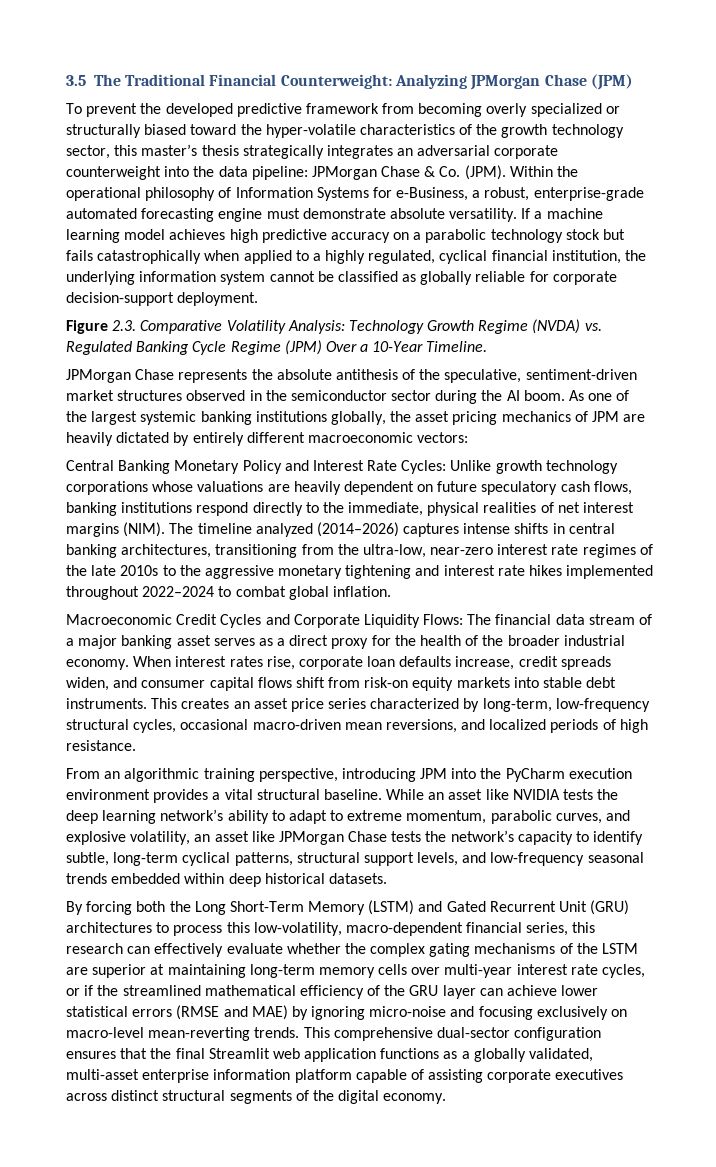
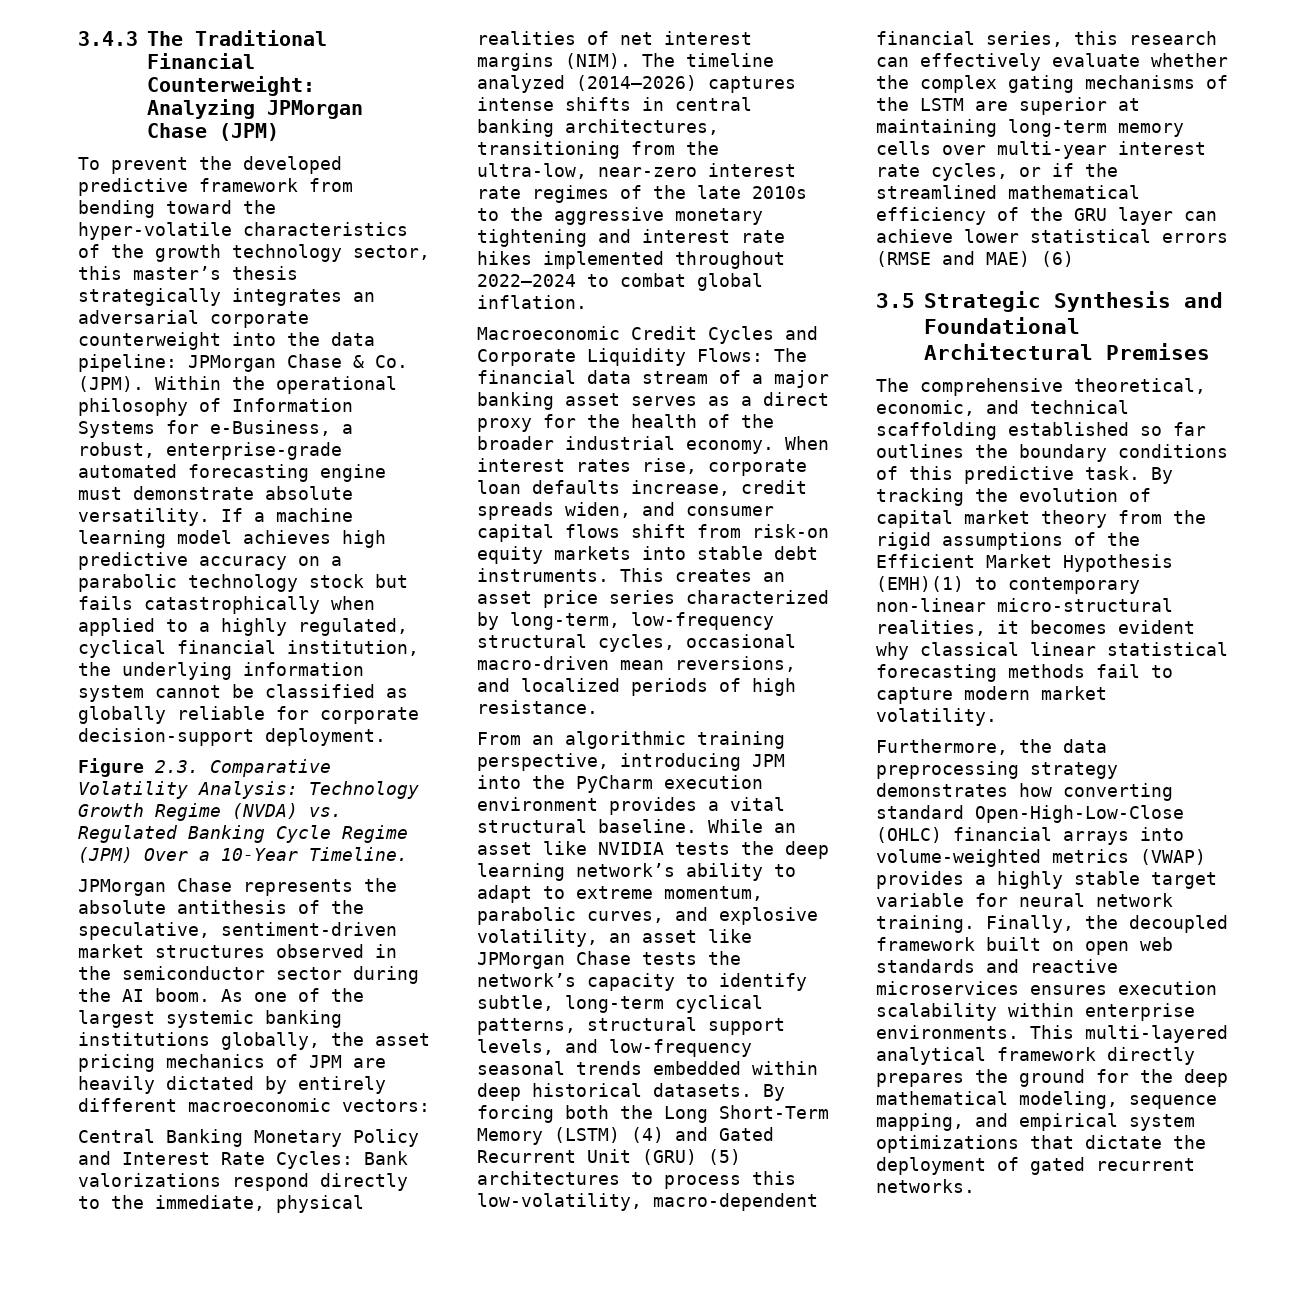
[66,75,86,86] 3.5 -> [78,31,138,46] 3.4.3
[418,103,620,117] [66,124,187,138] becoming overly specialized or structurally biased -> [78,200,155,218] bending
[450,460,618,474] [66,481,632,495] [66,502,193,516] Unlike growth technology corporations whose valuations are heavily dependent on future speculatory cash flows, banking institutions -> [364,1151,408,1165] [78,1173,221,1187] Bank valorizations
(387, 878) // -> (752, 1090) none
(415, 907) none -> [631,1127,664,1143] (4)
(630, 907) none -> [708,1149,741,1165] (5)
[291,1006,628,1020] [66,1027,602,1041] [66,1048,594,1062] [66,1069,624,1083] [66,1090,447,1104] by ignoring micro-noise and focusing exclusively on macro-level mean-reverting trends. This comprehensive dual-sector configuration ensures that the final Streamlit web application functions as a globally validated, multi-asset enterprise information platform capable of assisting corporate executives across distinct structural segments of the digital economy. -> [1041,251,1074,267] [876,291,1223,312] [924,317,1080,334] [924,343,1210,360] [876,378,1206,396] [876,400,1129,416] [876,422,1206,440] [876,444,1228,462] [876,466,1173,484] [876,488,1151,506] [876,510,1206,528] [876,532,1140,550] [876,554,1173,572] [876,576,1140,594] [876,598,1173,612] [876,620,1195,636] [876,642,1228,660] [876,664,1173,682] [876,686,1107,704] [876,708,997,726] [876,739,1107,755] [876,761,1118,779] [876,783,1173,801] [876,805,1184,823] [876,827,1184,845] [876,849,1206,867] [876,871,1217,889] [876,893,1173,907] [876,915,1228,933] [876,937,1173,955] [876,959,1118,973] [876,981,1217,995] [876,1003,1195,1021] [876,1025,1228,1043] [876,1047,1195,1065] [876,1069,1228,1087] [876,1091,1217,1109] [876,1113,1195,1131] [876,1135,1206,1153] [876,1157,1195,1175] [876,1179,975,1193] (6) // 3.5 Strategic Synthesis and Foundational Architectural Premises // The comprehensive theoretical, economic, and technical scaffolding established so far outlines the boundary conditions of this predictive task. By tracking the evolution of capital market theory from the rigid assumptions of the Efficient Market Hypothesis (EMH)(1) to contemporary non-linear micro-structural realities, it becomes evident why classical linear statistical forecasting methods fail to capture modern market volatility. // Furthermore, the data preprocessing strategy demonstrates how converting standard Open-High-Low-Close (OHLC) financial arrays into volume-weighted metrics (VWAP) provides a highly stable target variable for neural network training. Finally, the decoupled framework built on open web standards and reactive microservices ensures execution scalability within enterprise environments. This multi-layered analytical framework directly prepares the ground for the deep mathematical modeling, sequence mapping, and empirical system optimizations that dictate the deployment of gated recurrent networks.

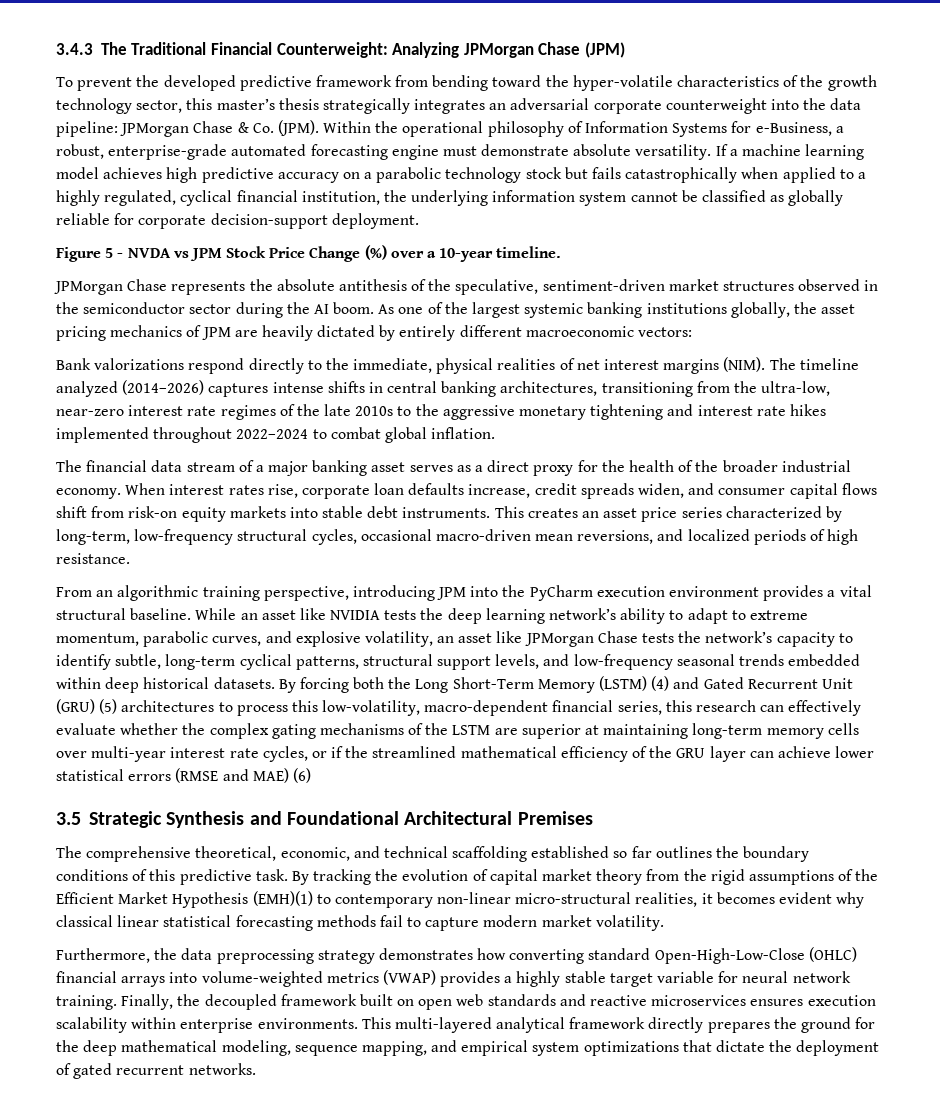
[155,759,331,777] [78,781,419,799] [78,803,342,821] [78,825,408,843] [78,847,408,863] 2.3. Comparative Volatility Analysis: Technology Growth Regime (NVDA) vs. Regulated Banking Cycle Regime (JPM) Over a 10-Year Timeline. -> [105,245,562,262] 5 - NVDA vs JPM Stock Price Change (%) over a 10-year timeline.
[78,1129,419,1147] [78,1151,353,1169] Central Banking Monetary Policy and Interest Rate Cycles: -> (693, 332) none
[477,326,818,344] [477,348,763,366] Macroeconomic Credit Cycles and Corporate Liquidity Flows: -> (496, 433) none

